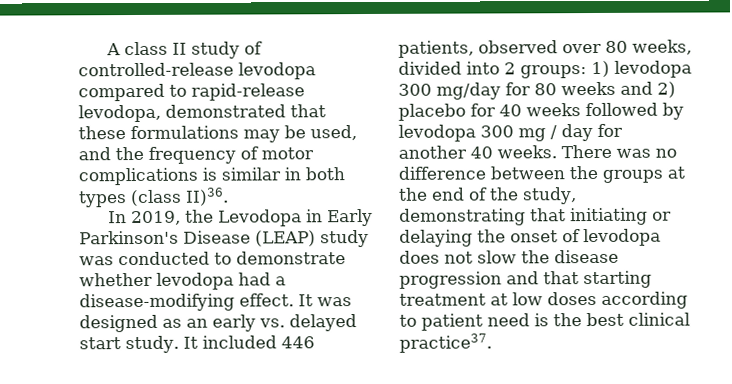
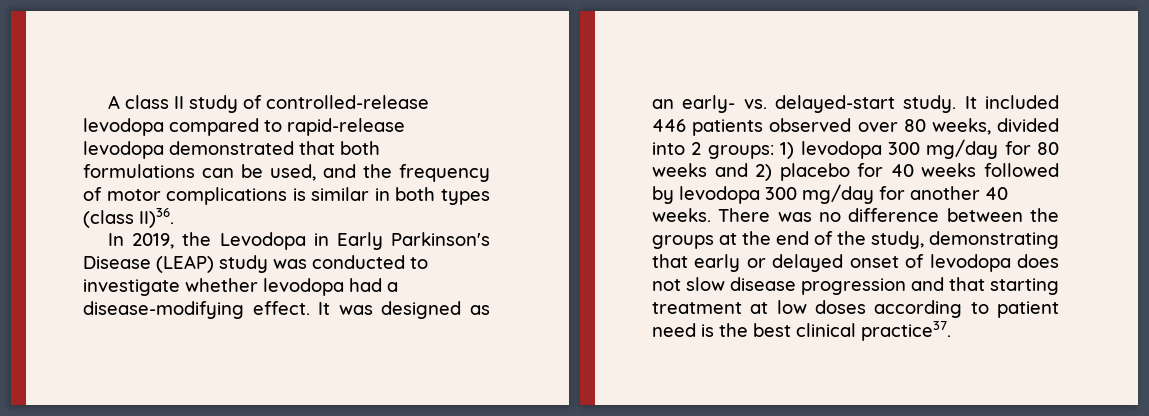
[78,104,161,123] levodopa, -> [83,141,164,159] levodopa
[78,125,280,143] these formulations may -> [340,141,380,155] [83,164,234,178] both formulations can
[236,251,346,265] demonstrate -> [83,279,180,296] investigate
[212,314,357,332] [79,337,121,350] early vs. delayed start -> [682,95,895,113] early- vs. delayed-start
[398,40,474,58] patients, -> [692,119,764,136] patients
[518,124,593,142] mg / day -> [802,184,874,204] mg/day
[570,207,672,226] [399,229,506,247] initiating or delaying the -> [694,254,844,272] early or delayed
[521,250,550,264] the -> (725, 284) none

